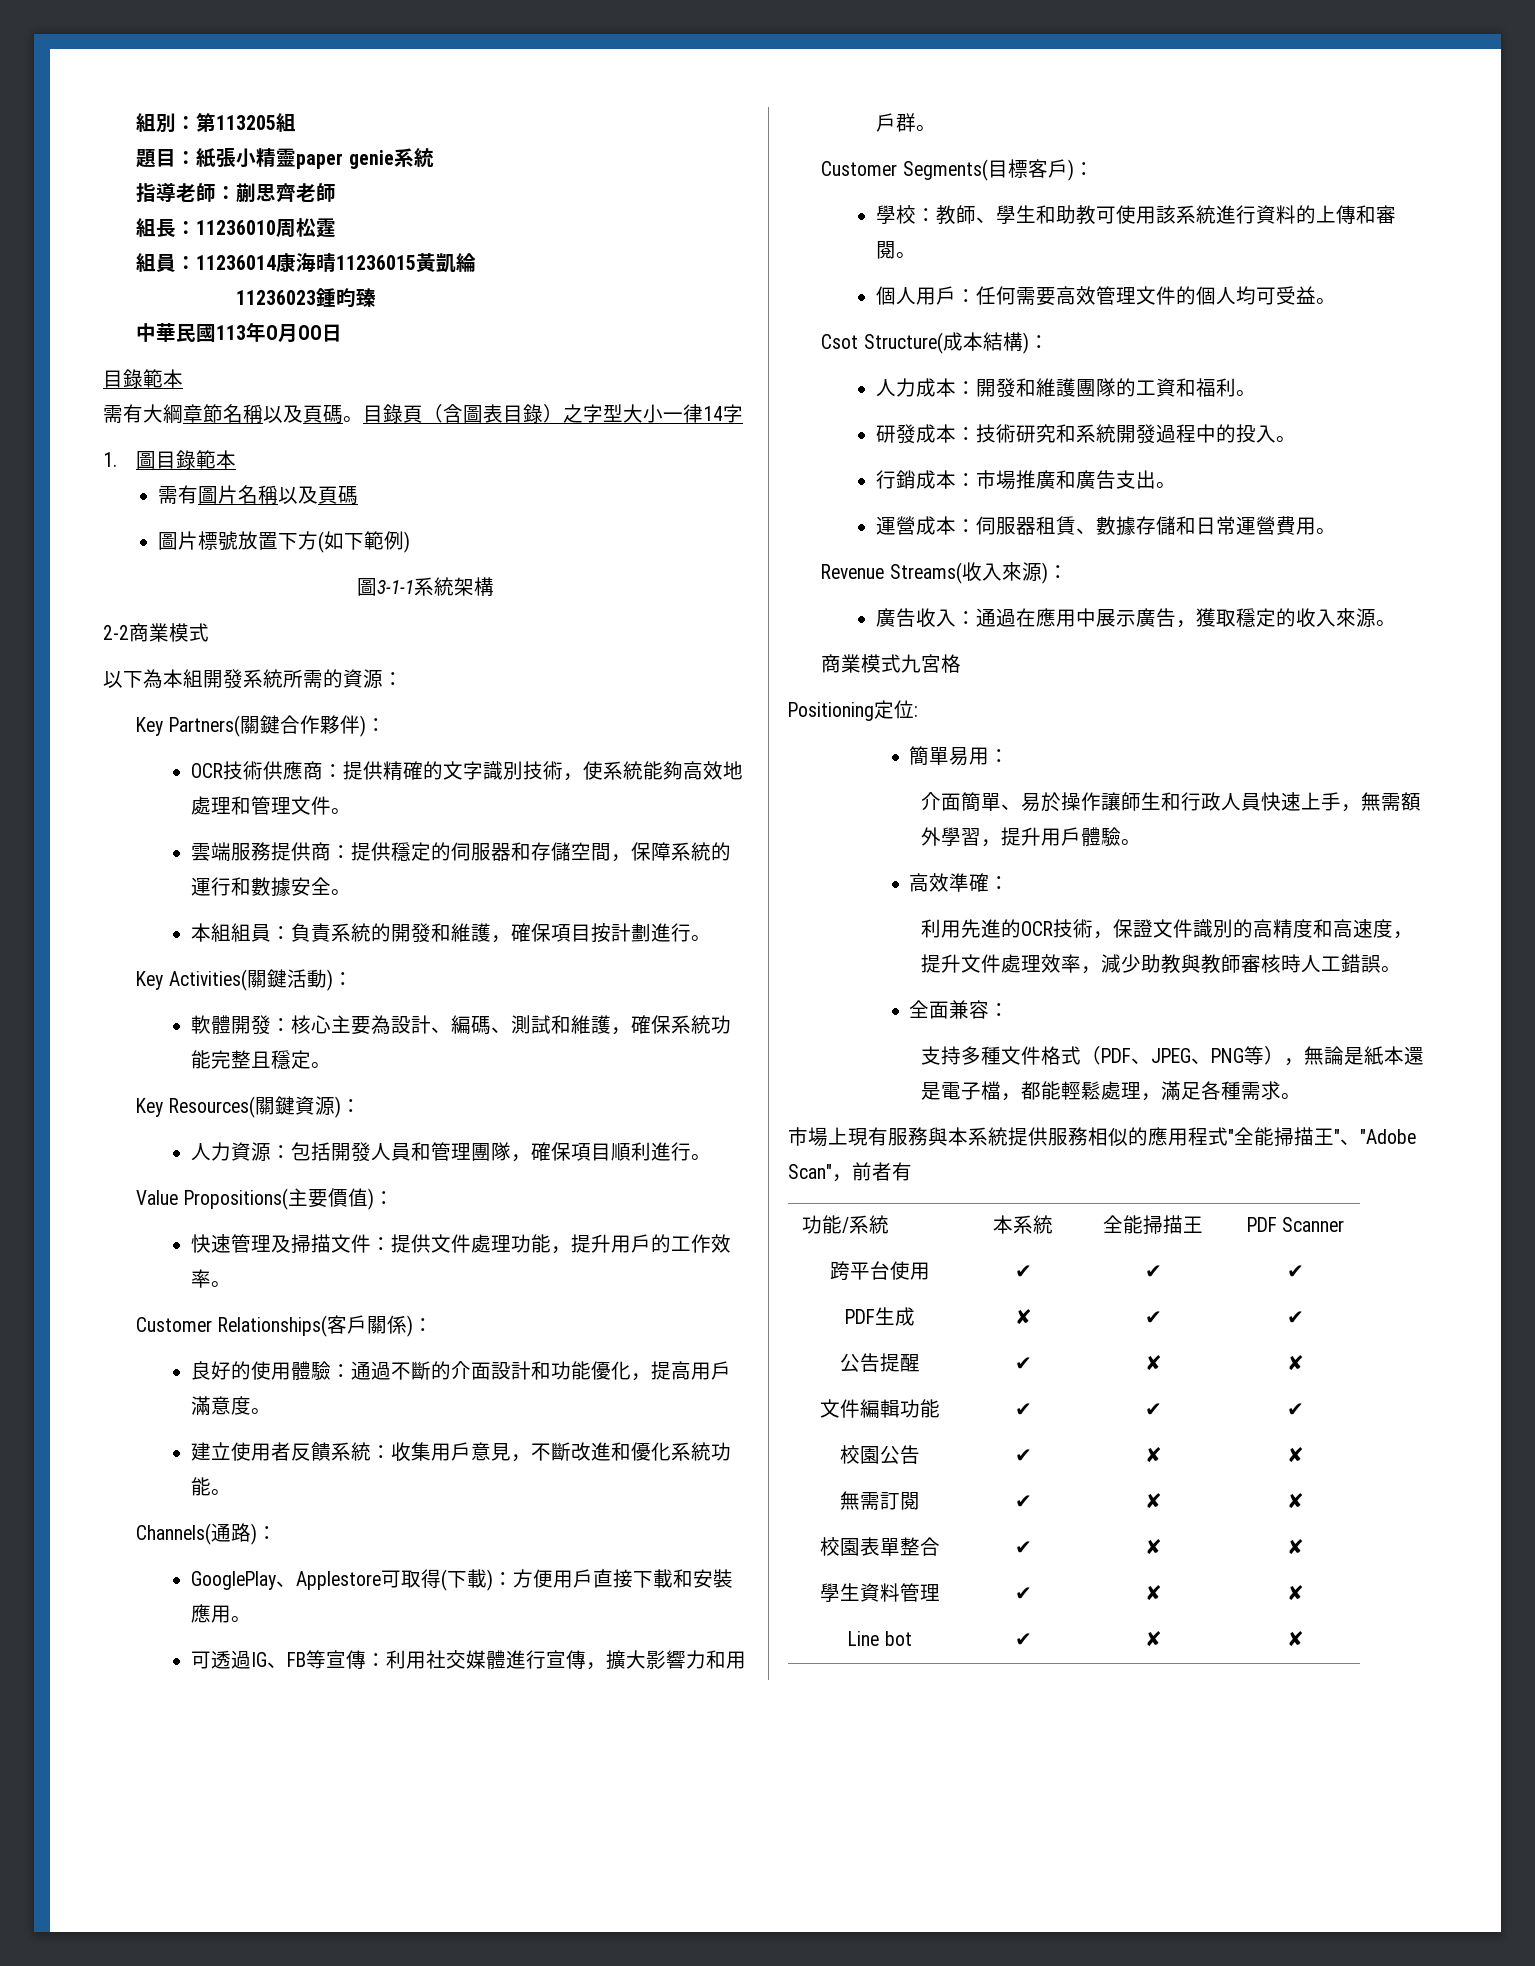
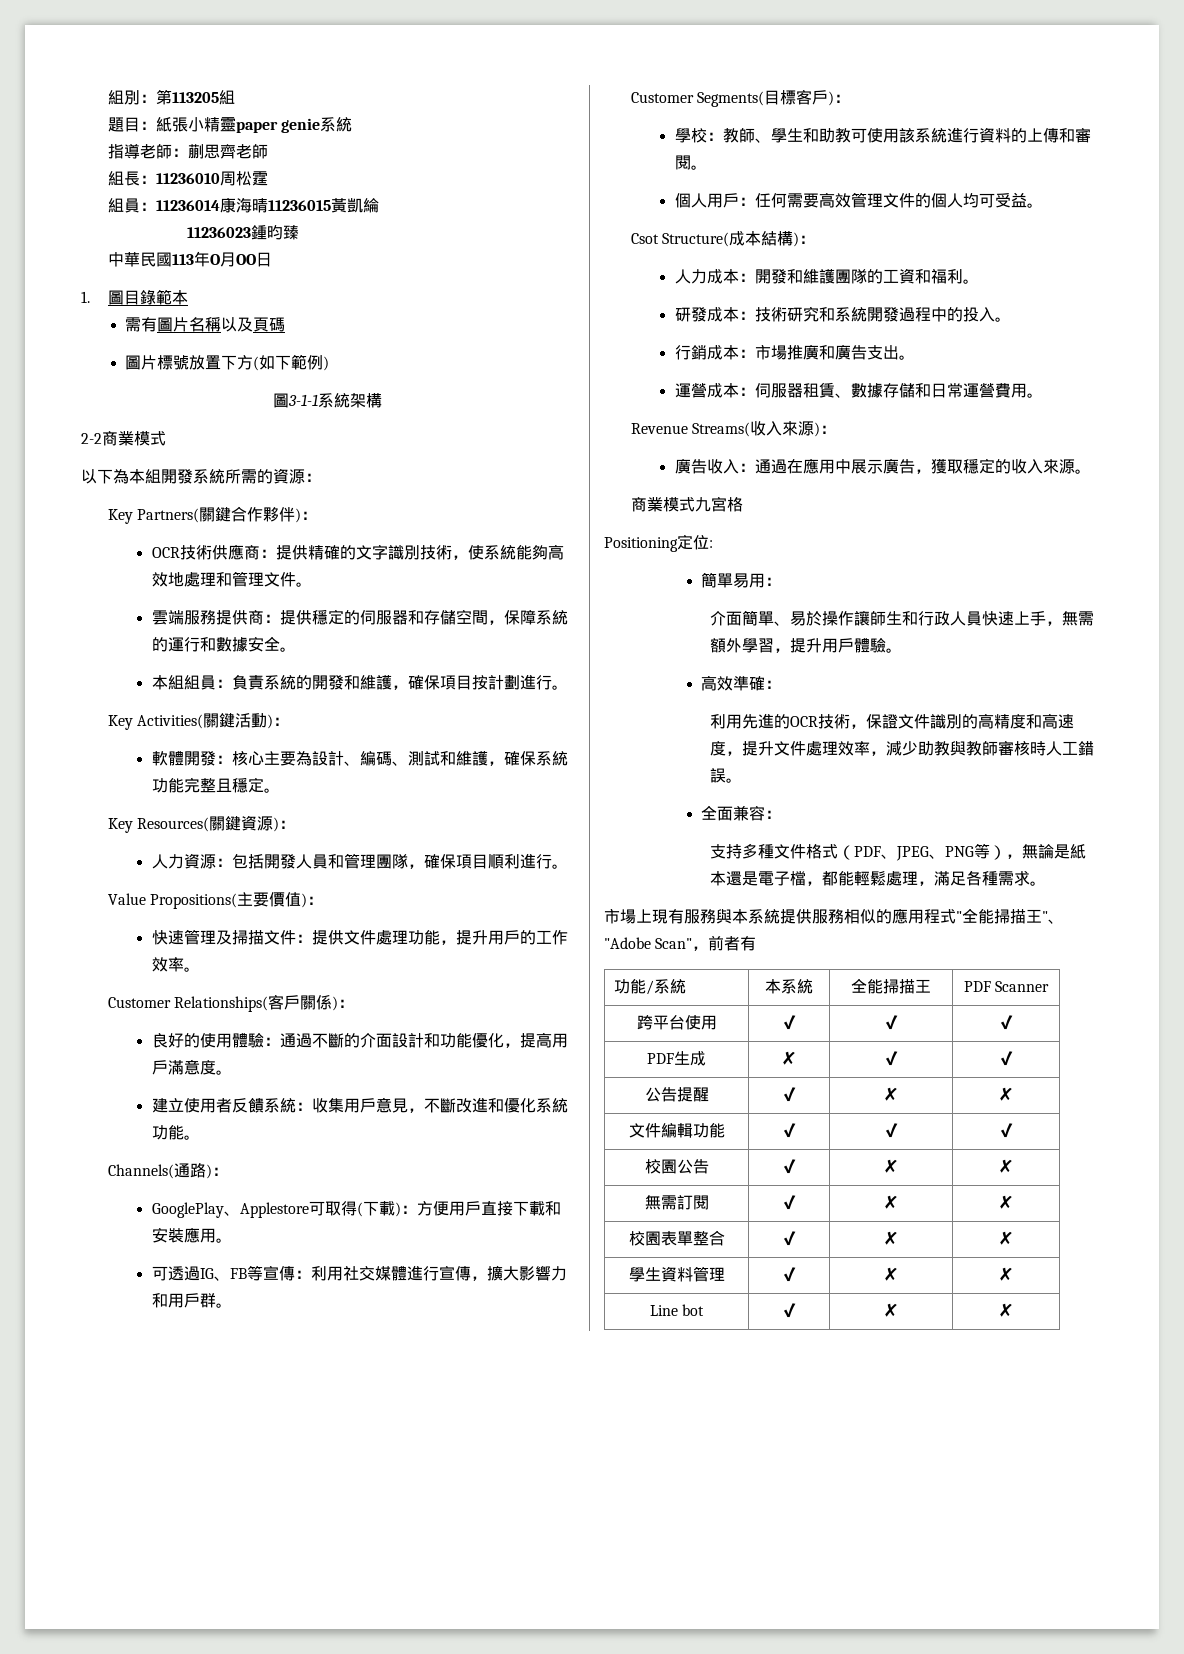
[103,369,183,388] [103,404,743,424] // 目錄範本 // 需有大綱章節名稱以及頁碼。目錄頁（含圖表目錄）之字型大小一律14字 -> (272, 259) none

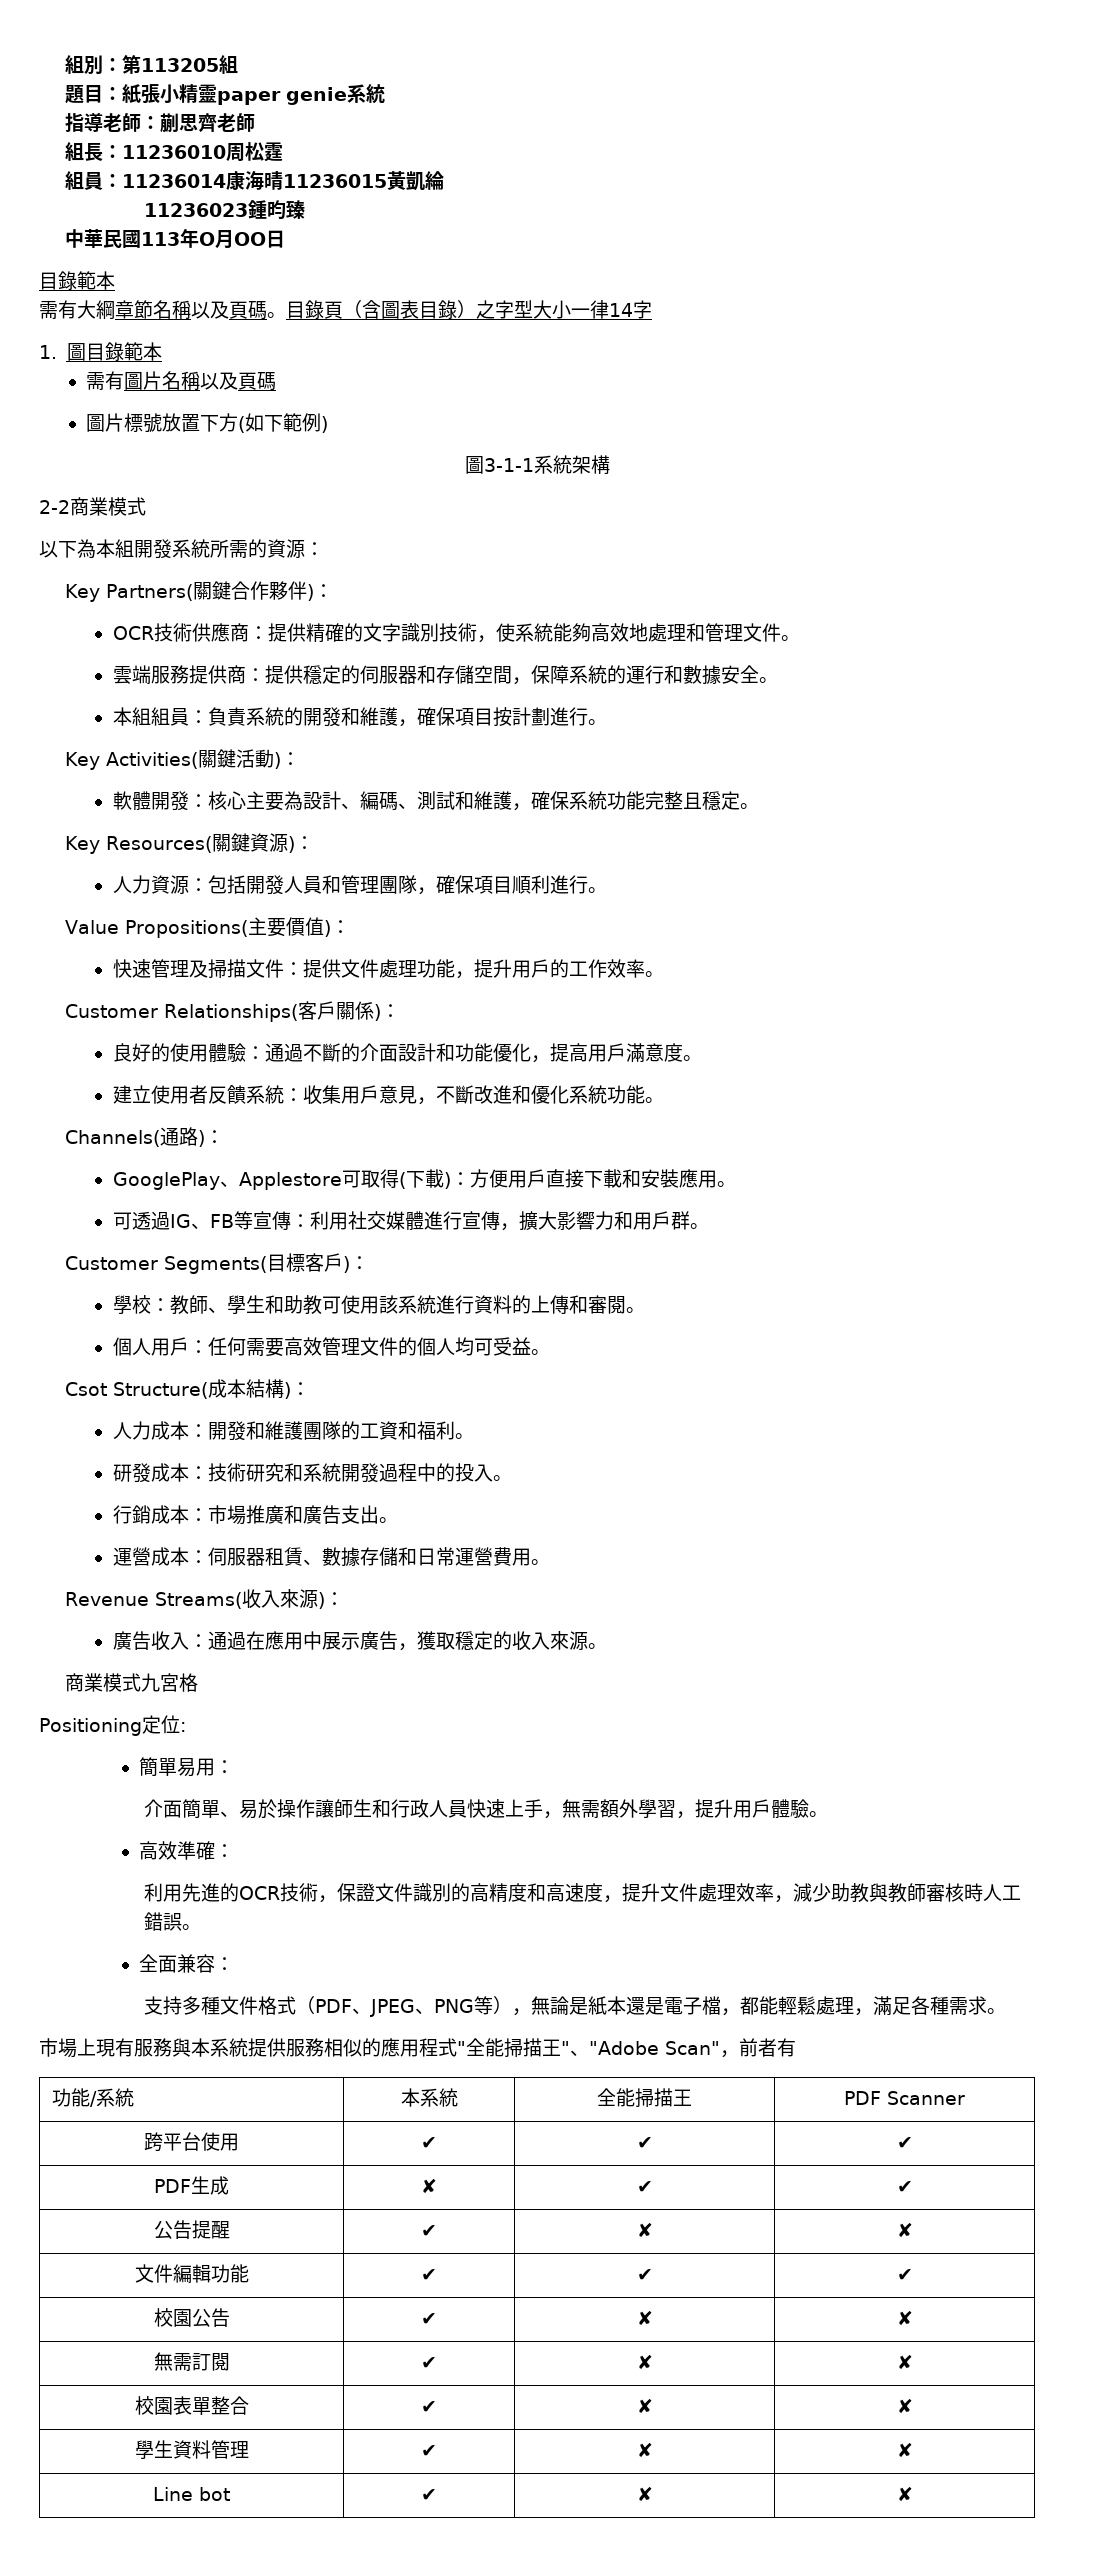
(272, 259) none -> [39,271,115,290] [39,300,652,320] // 目錄範本 // 需有大綱章節名稱以及頁碼。目錄頁（含圖表目錄）之字型大小一律14字

